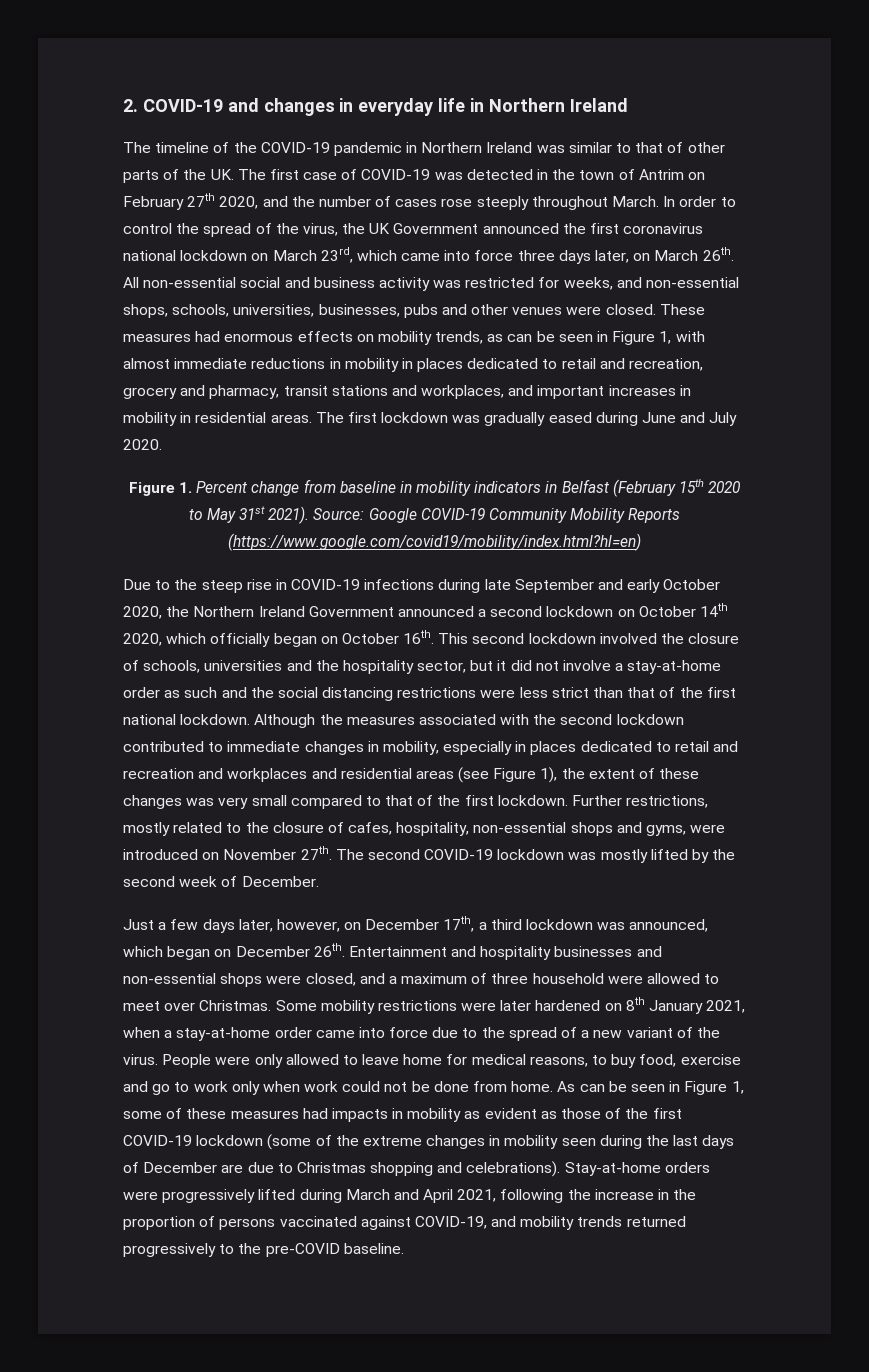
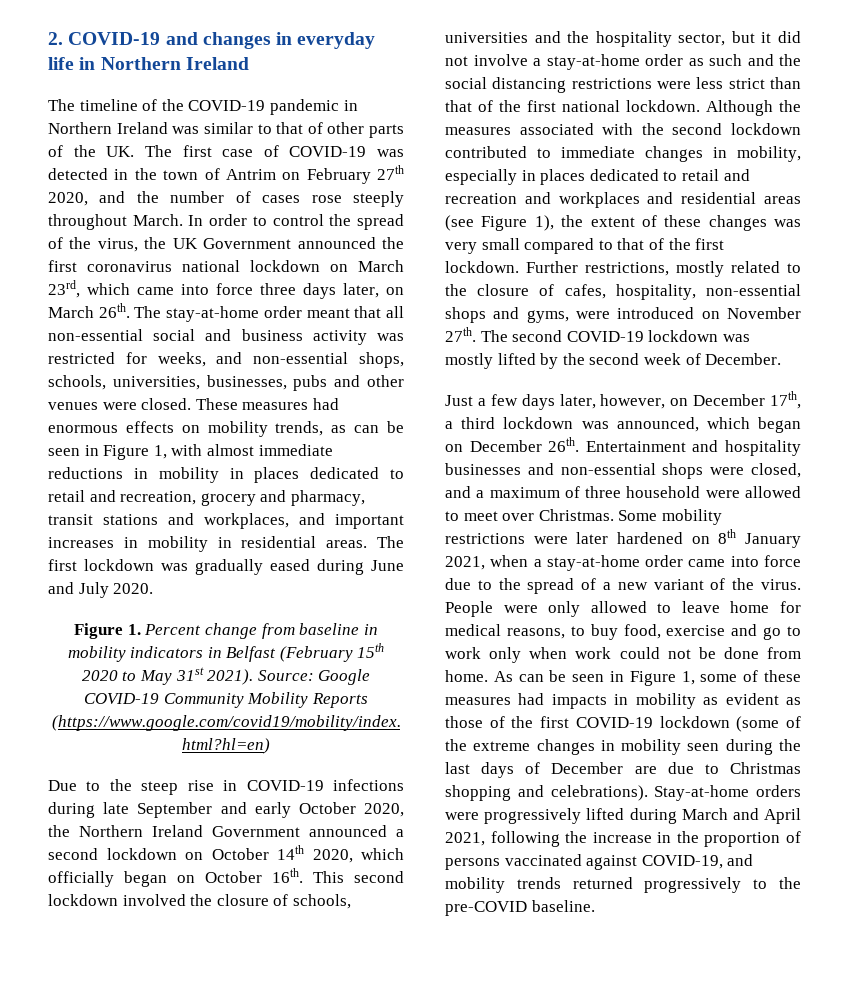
[123,277,139,288] All -> [134,306,404,322] The stay-at-home order meant that all

